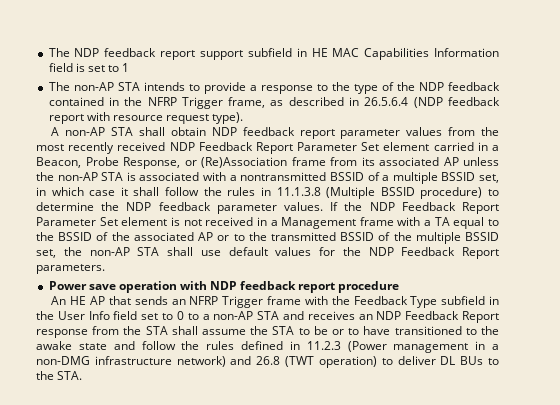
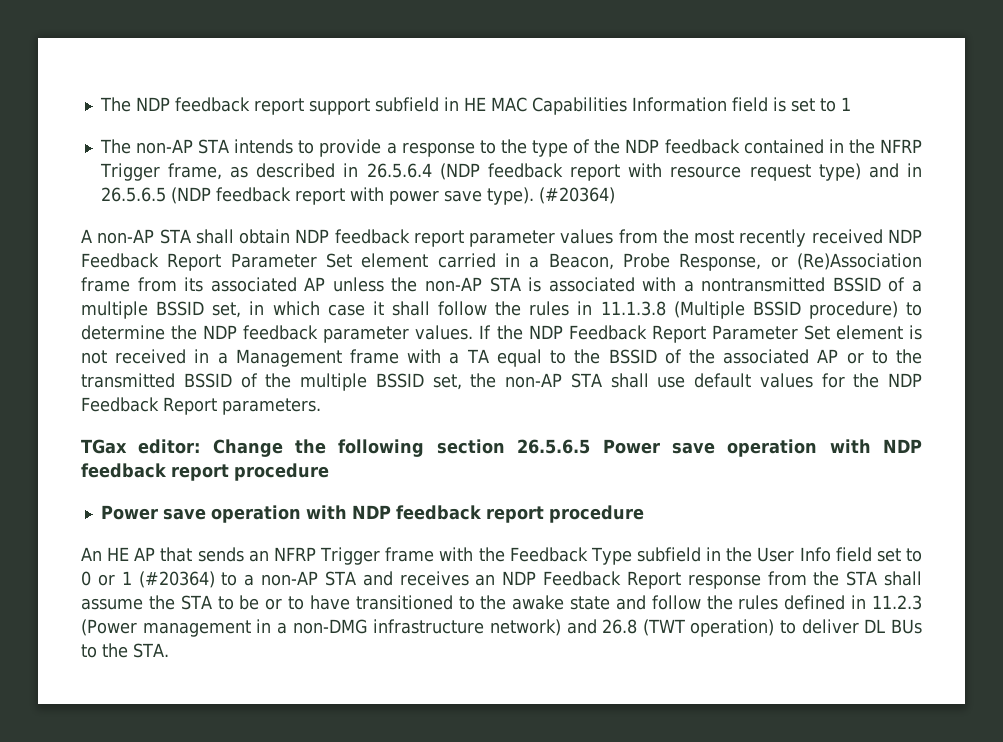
(209, 119) none -> [818,163,922,181] [100,187,482,205] type) and in 26.5.6.5 (NDP feedback report with power save
(244, 118) none -> [538,187,615,204] (#20364)
(105, 269) none -> [81,439,922,457] [81,463,329,481] // TGax editor: Change the following section 26.5.6.5 Power save operation with NDP feedback report procedure
(184, 315) none -> [97,571,215,588] or 1 (#20364)

